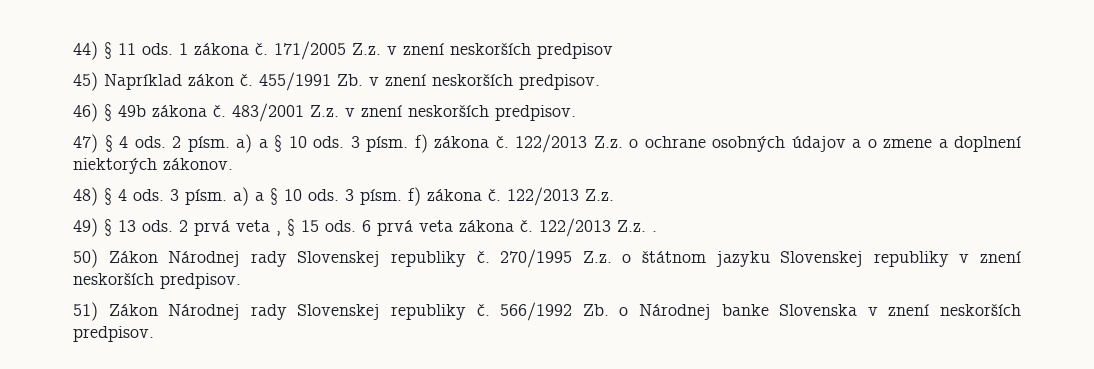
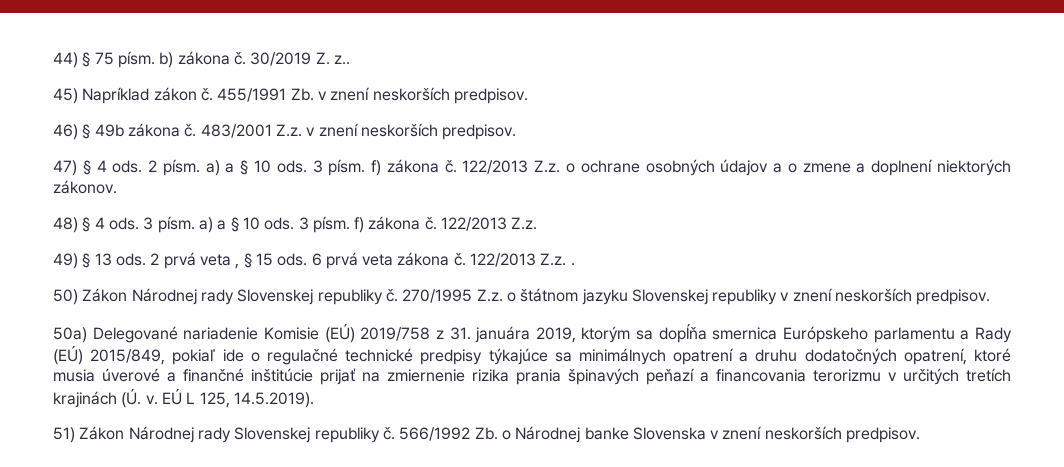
[118,41,613,60] 11 ods. 1 zákona č. 171/2005 Z.z. v znení neskorších predpisov -> [94,51,350,68] 75 písm. b) zákona č. 30/2019 Z. z..
(241, 281) none -> [53,323,1012,343] [53,345,1011,365] [53,368,1011,385] [53,388,314,408] // 50a) Delegované nariadenie Komisie (EÚ) 2019/758 z 31. januára 2019, ktorým sa dopĺňa smernica Európskeho parlamentu a Rady (EÚ) 2015/849, pokiaľ ide o regulačné technické predpisy týkajúce sa minimálnych opatrení a druhu dodatočných opatrení, ktoré musia úverové a finančné inštitúcie prijať na zmiernenie rizika prania špinavých peňazí a financovania terorizmu v určitých tretích krajinách (Ú. v. EÚ L 125, 14.5.2019).

